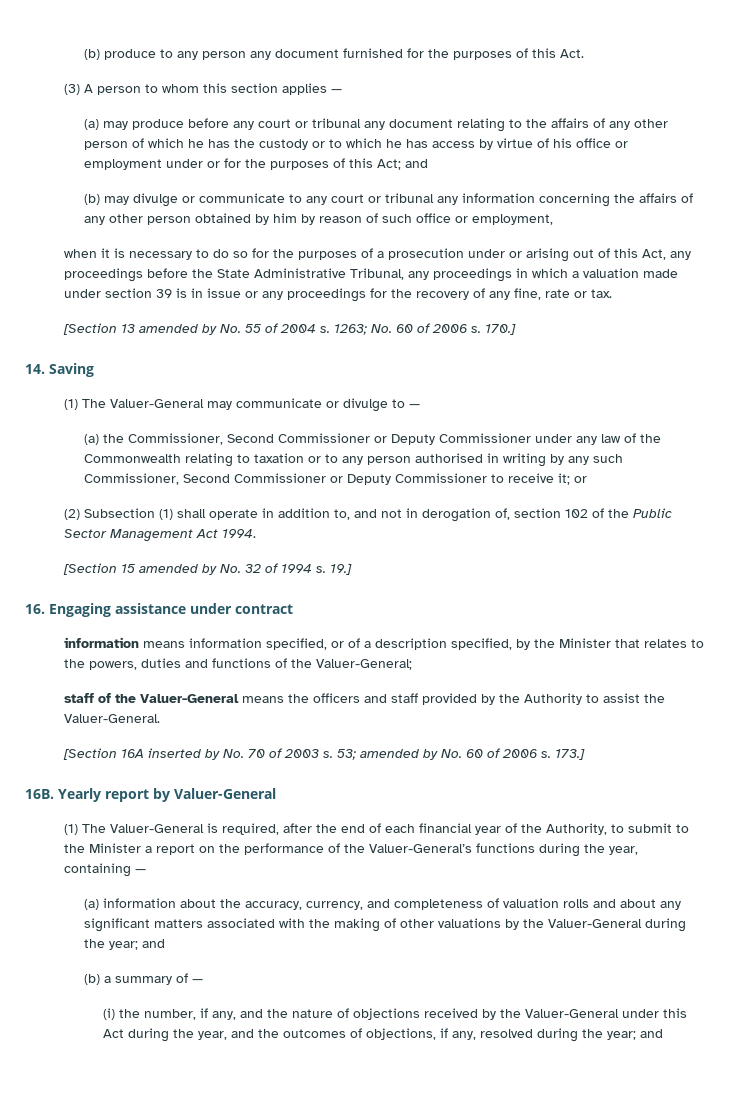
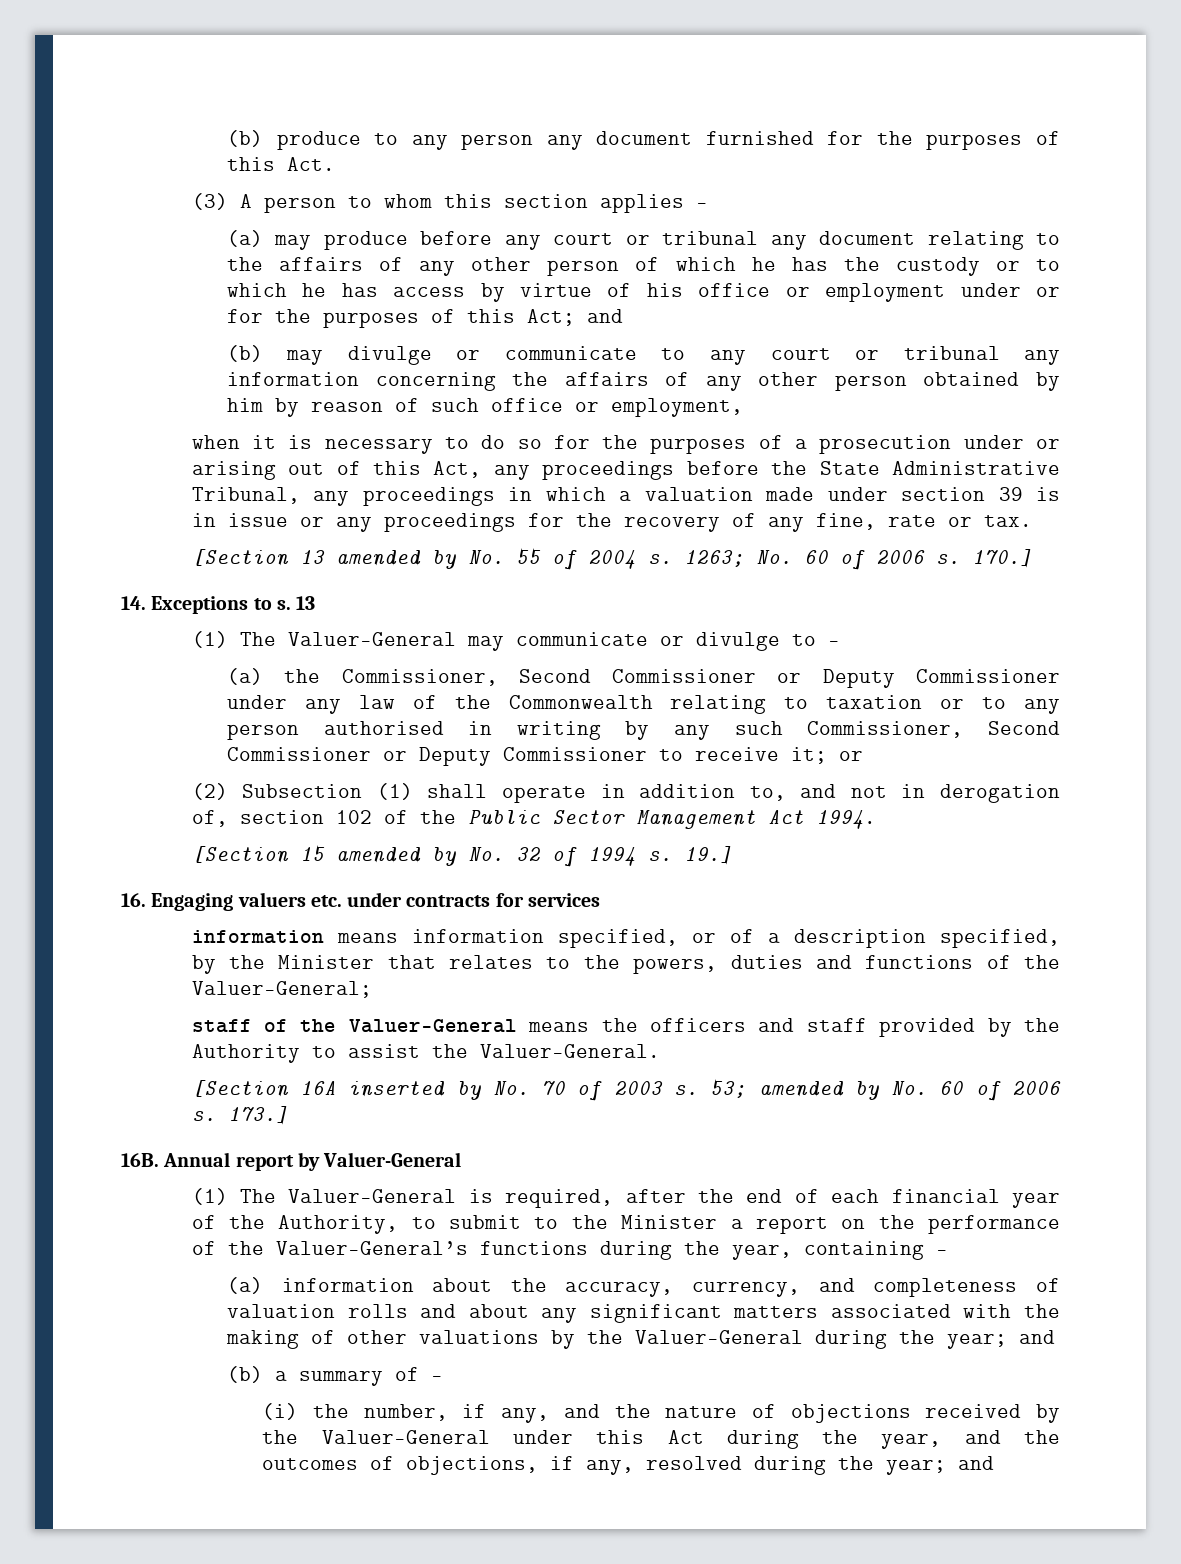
[49,363,94,377] Saving -> [151,596,316,614] Exceptions to s. 13
[115,603,293,614] assistance under contract -> [237,892,600,907] valuers etc. under contracts for services
[58,788,101,802] Yearly -> [163,1152,231,1167] Annual

